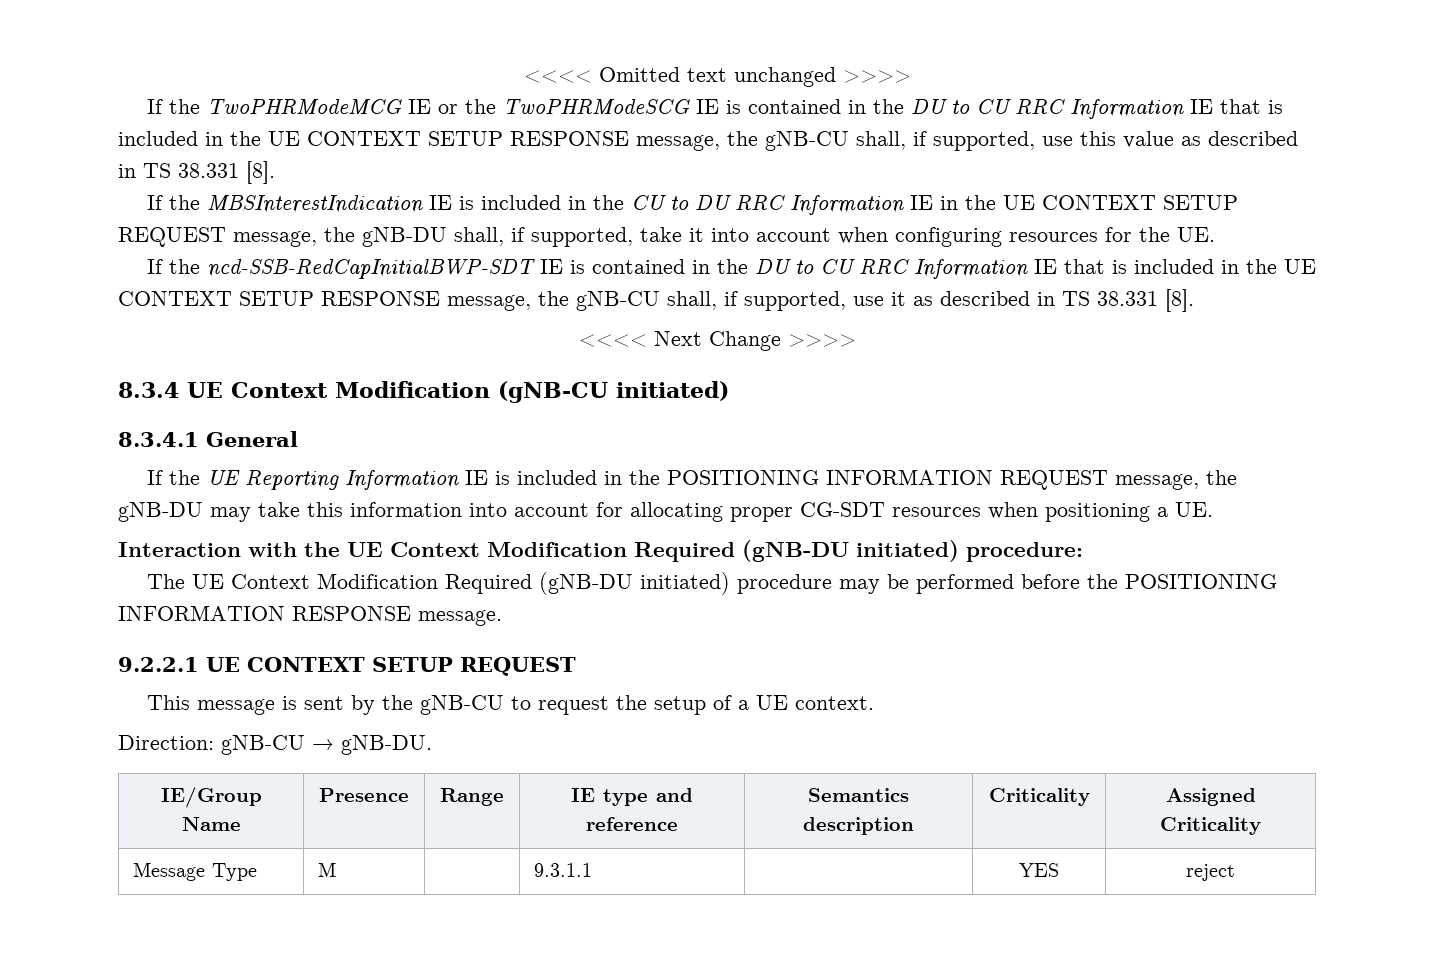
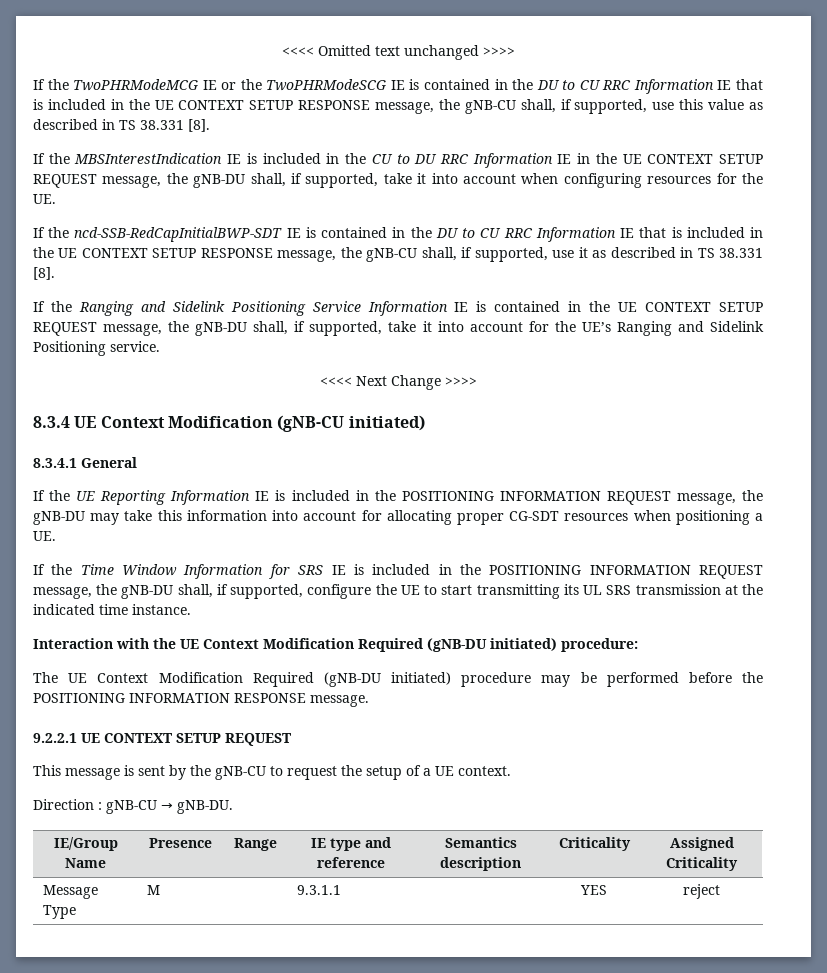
(1194, 300) none -> [33,301,763,316] [33,321,764,336] [33,341,160,356] // If the Ranging and Sidelink Positioning Service Information IE is contained in the UE CONTEXT SETUP REQUEST message, the gNB-DU shall, if supported, take it into account for the UE’s Ranging and Sidelink Positioning service.
(1213, 509) none -> [33,564,763,579] [33,584,764,599] [33,604,191,615] // If the Time Window Information for SRS IE is included in the POSITIONING INFORMATION REQUEST message, the gNB-DU shall, if supported, configure the UE to start transmitting its UL SRS transmission at the indicated time instance.
[118,735,214,750] Direction: -> [33,799,102,810] Direction :

